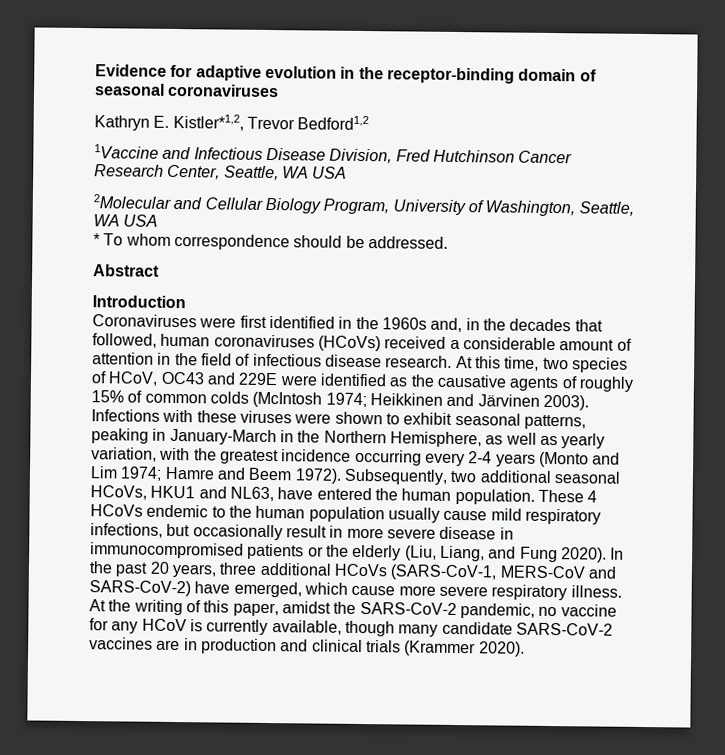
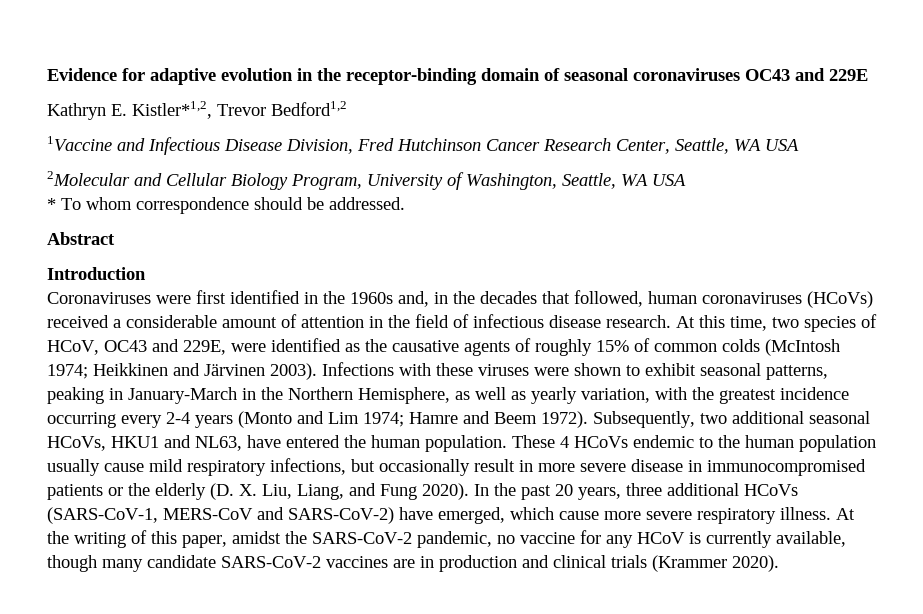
(280, 90) none -> [745,68,868,81] OC43 and 229E
[238,372,279,386] 229E -> [183,340,226,355] 229E,
[404,545,437,561] (Liu, -> [210,483,292,500] (D. X. Liu,

